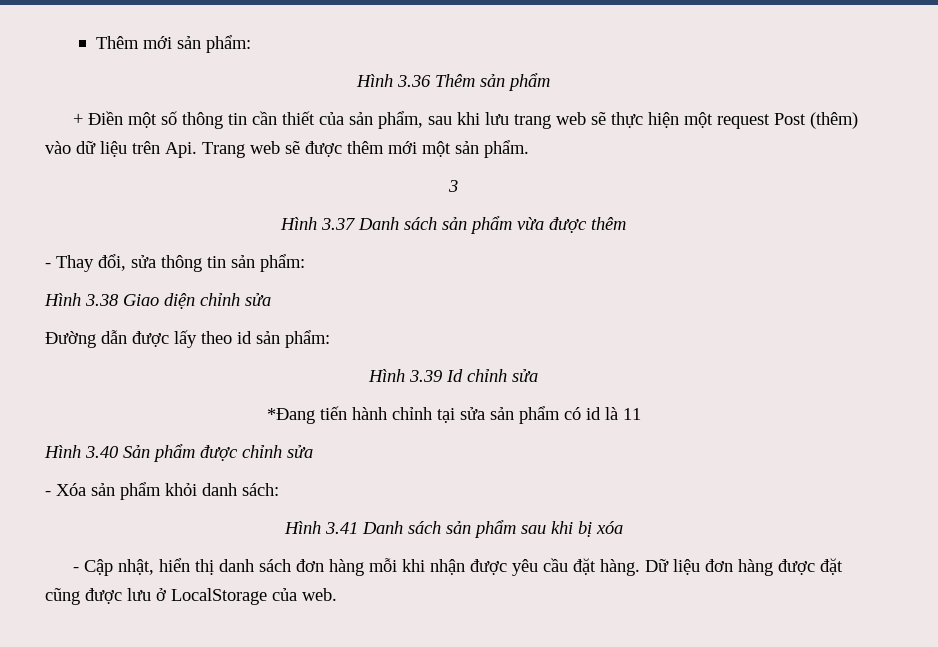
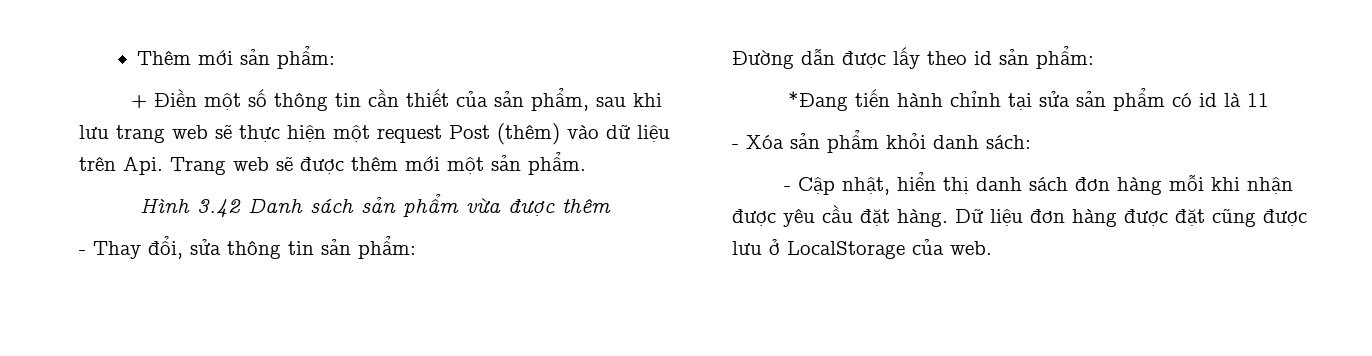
[356,73,550,91] // Hình 3.36 Thêm sản phẩm -> (335, 57) none
[448,180,458,192] [280,217,355,230] // 3 // Hình 3.37 -> [140,198,241,218] // Hình 3.42
[44,293,271,309] // Hình 3.38 Giao diện chỉnh sửa -> (416, 247) none
[368,369,538,382] // Hình 3.39 Id chỉnh sửa -> (1094, 57) none
[44,444,313,462] // Hình 3.40 Sản phẩm được chỉnh sửa -> (1269, 100) none
[283,520,623,538] // Hình 3.41 Danh sách sản phẩm sau khi bị xóa -> (1031, 142) none

